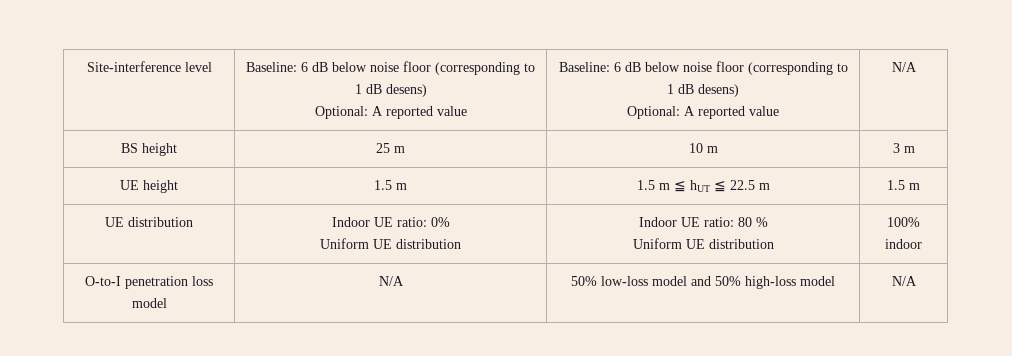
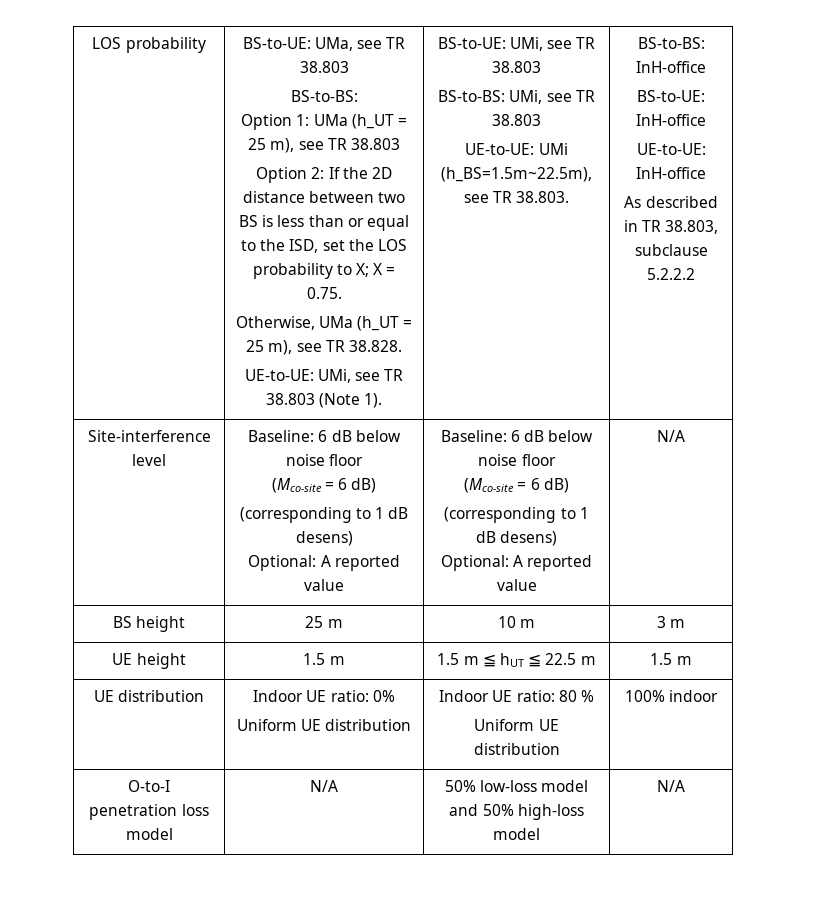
(86, 66) none -> [92,37,206,53] [242,37,406,51] [299,61,349,73] [290,90,358,102] [241,114,407,130] [248,138,400,153] [256,167,392,183] [242,191,406,203] [239,215,409,231] [241,239,407,253] [252,263,396,279] [306,287,342,299] [235,316,413,331] [246,340,402,355] [244,369,404,383] [265,393,383,408] [437,37,596,51] [492,61,541,73] [438,90,595,104] [492,114,541,126] [465,143,568,155] [441,167,592,182] [463,191,570,203] [637,37,705,49] [636,61,706,73] [637,90,705,102] [636,114,706,126] [636,143,706,155] [636,167,706,179] [624,196,718,208] [623,220,719,234] [634,244,708,256] [647,268,695,280] LOS probability | BS-to-UE: UMa, see TR 38.803 // BS-to-BS: // Option 1: UMa (h_UT = 25 m), see TR 38.803 // Option 2: If the 2D distance between two BS is less than or equal to the ISD, set the LOS probability to X; X = 0.75. // Otherwise, UMa (h_UT = 25 m), see TR 38.828. // UE-to-UE: UMi, see TR 38.803 (Note 1). | BS-to-UE: UMi, see TR 38.803 // BS-to-BS: UMi, see TR 38.803 // UE-to-UE: UMi (h_BS=1.5m~22.5m), see TR 38.803. | BS-to-BS: InH-office // BS-to-UE: InH-office // UE-to-UE: InH-office // As described in TR 38.803, subclause 5.2.2.2 //
(432, 66) none -> [271,478,377,493] // (Mco-site = 6 dB) //
(744, 66) none -> [464,478,569,493] // (Mco-site = 6 dB) //

